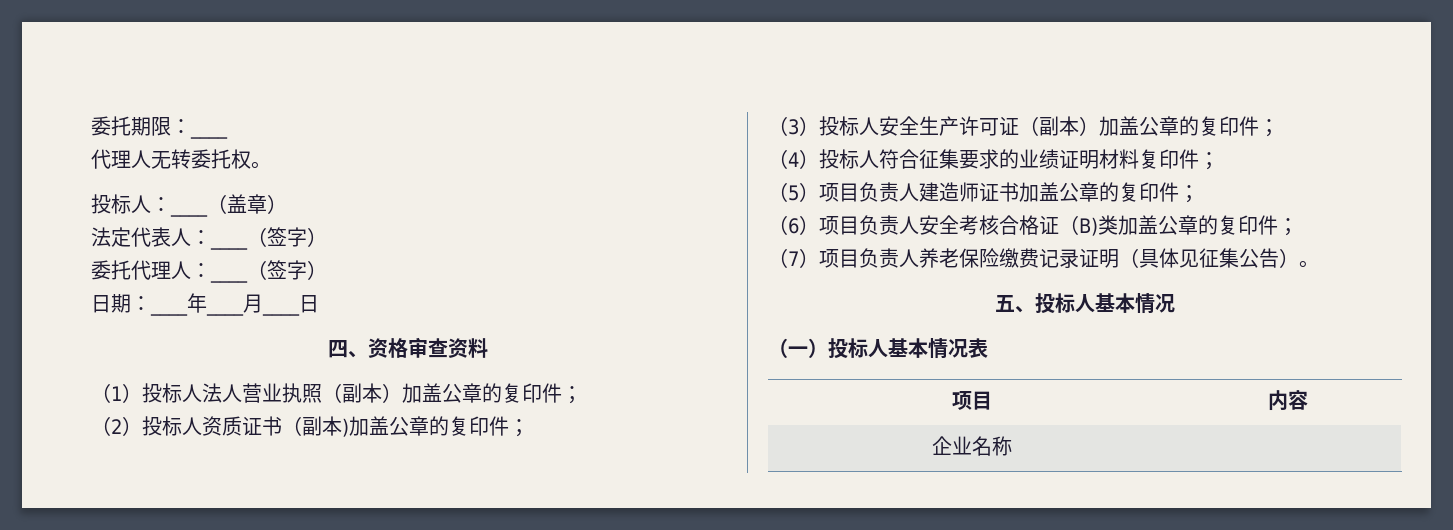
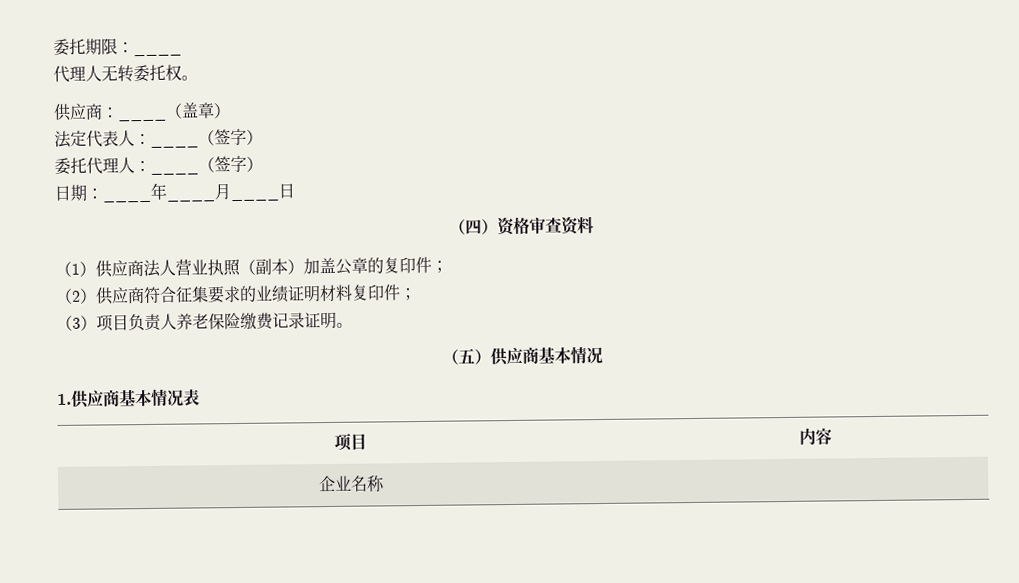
[91,194,151,214] 投标人 -> [53,103,103,121] 供应商
[328,340,368,358] 四、 -> [448,218,498,235] （四）
[142,383,202,403] 投标人 -> [95,260,144,278] 供应商
[142,416,529,437] [768,116,1279,137] [768,149,879,169] 投标人资质证书（副本)加盖公章的复印件； // （3）投标人安全生产许可证（副本）加盖公章的复印件； // （4）投标人 -> [95,287,145,305] 供应商
[788,182,1199,203] [768,215,1298,236] [768,248,799,268] 5）项目负责人建造师证书加盖公章的复印件； // （6）项目负责人安全考核合格证（B)类加盖公章的复印件； // （7 -> [72,317,81,329] 3
[1119,248,1319,268] [995,293,1095,314] （具体见征集公告）。 // 五、投标人 -> [336,322,353,328] [441,346,539,367] 。 // （五）供应商
[768,338,888,359] （一）投标人 -> [57,389,120,409] 1.供应商

